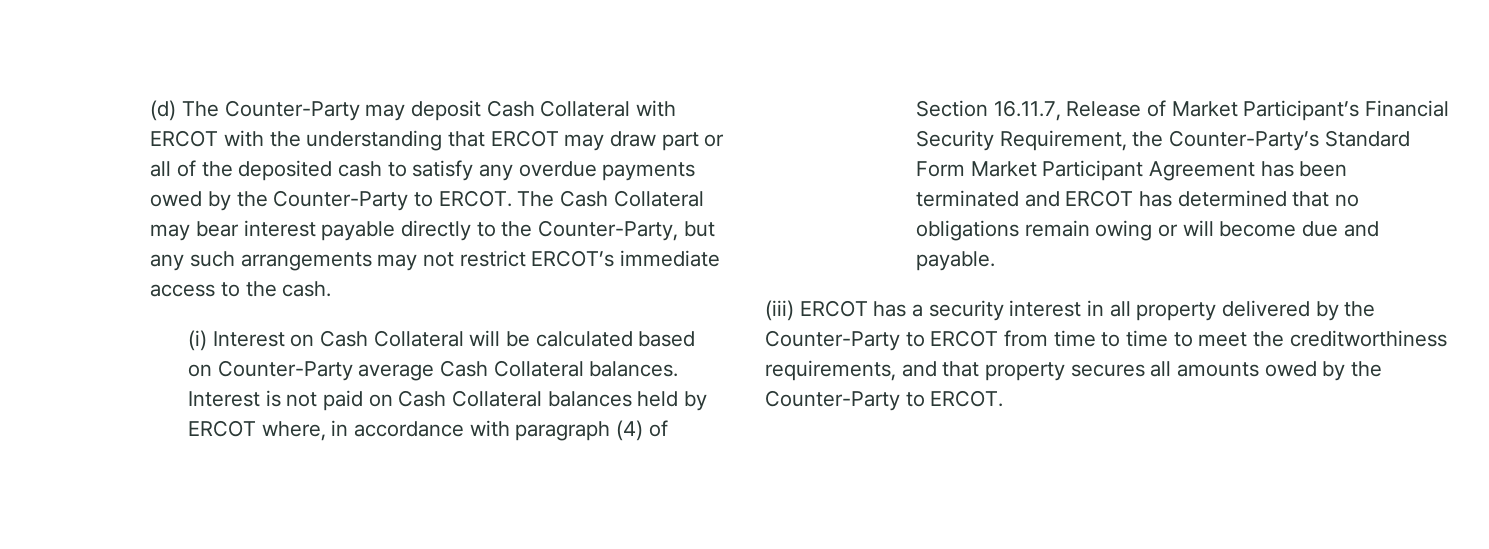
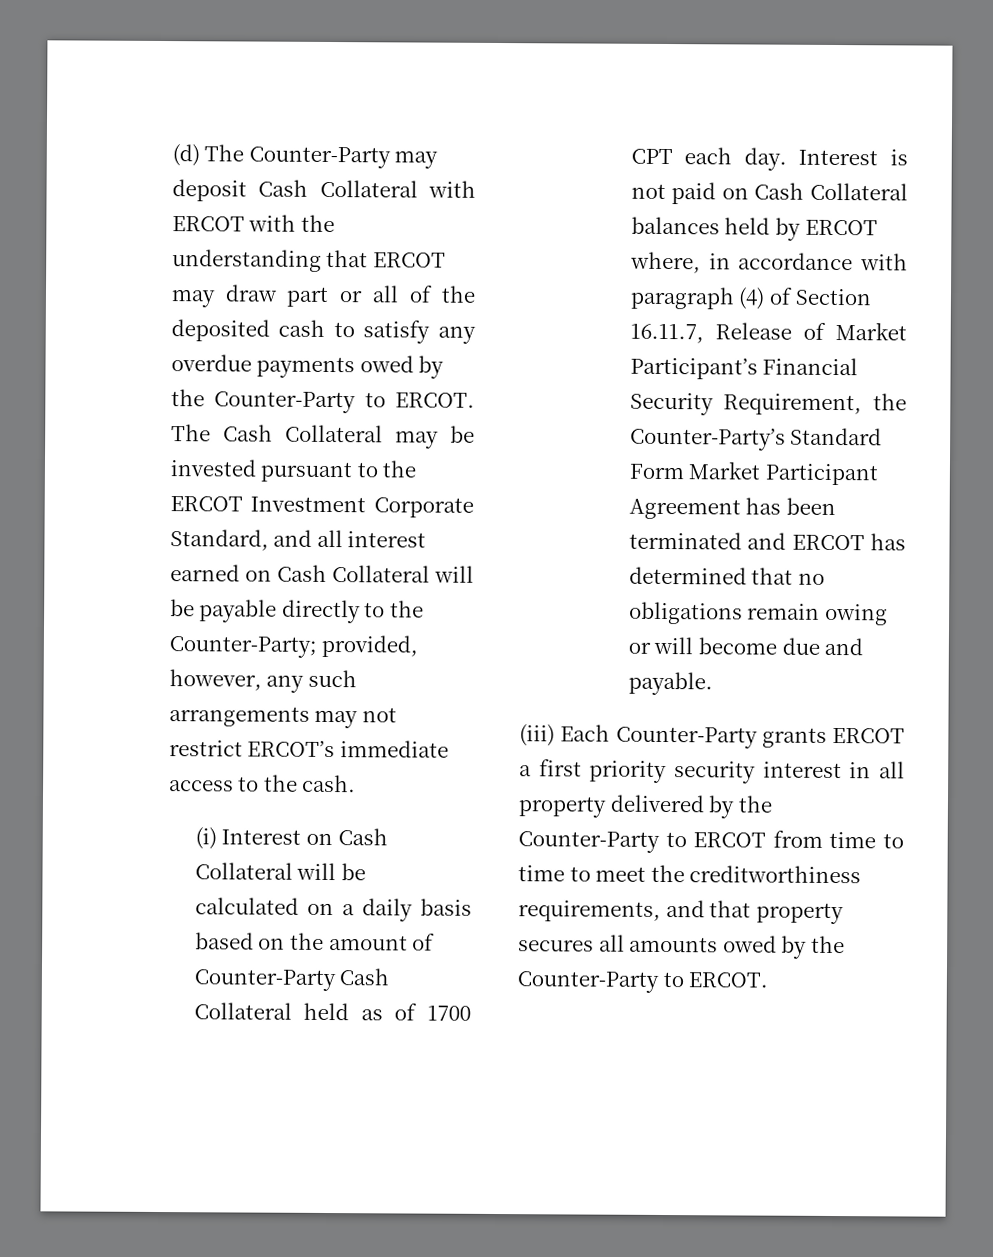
[195,220,316,237] bear interest -> [450,425,475,443] [169,459,417,483] [169,496,475,518] [169,529,427,551] [169,564,474,583] [169,599,195,617] be invested pursuant to the ERCOT Investment Corporate Standard, and all interest earned on Cash Collateral will be
[537,220,715,241] Counter-Party, but -> [168,634,419,658] [168,669,262,691] Counter-Party; provided, however,
[638,331,696,347] [188,360,679,381] based on Counter-Party average Cash Collateral balances. -> [306,898,472,922] [194,932,436,951] [193,968,390,992] [193,1002,471,1021] [630,147,787,171] on a daily basis based on the amount of Counter-Party Cash Collateral held as of 1700 CPT each day.
[799,300,924,317] ERCOT has a -> [560,724,905,749] [519,759,668,784] Each Counter-Party grants ERCOT a first priority

